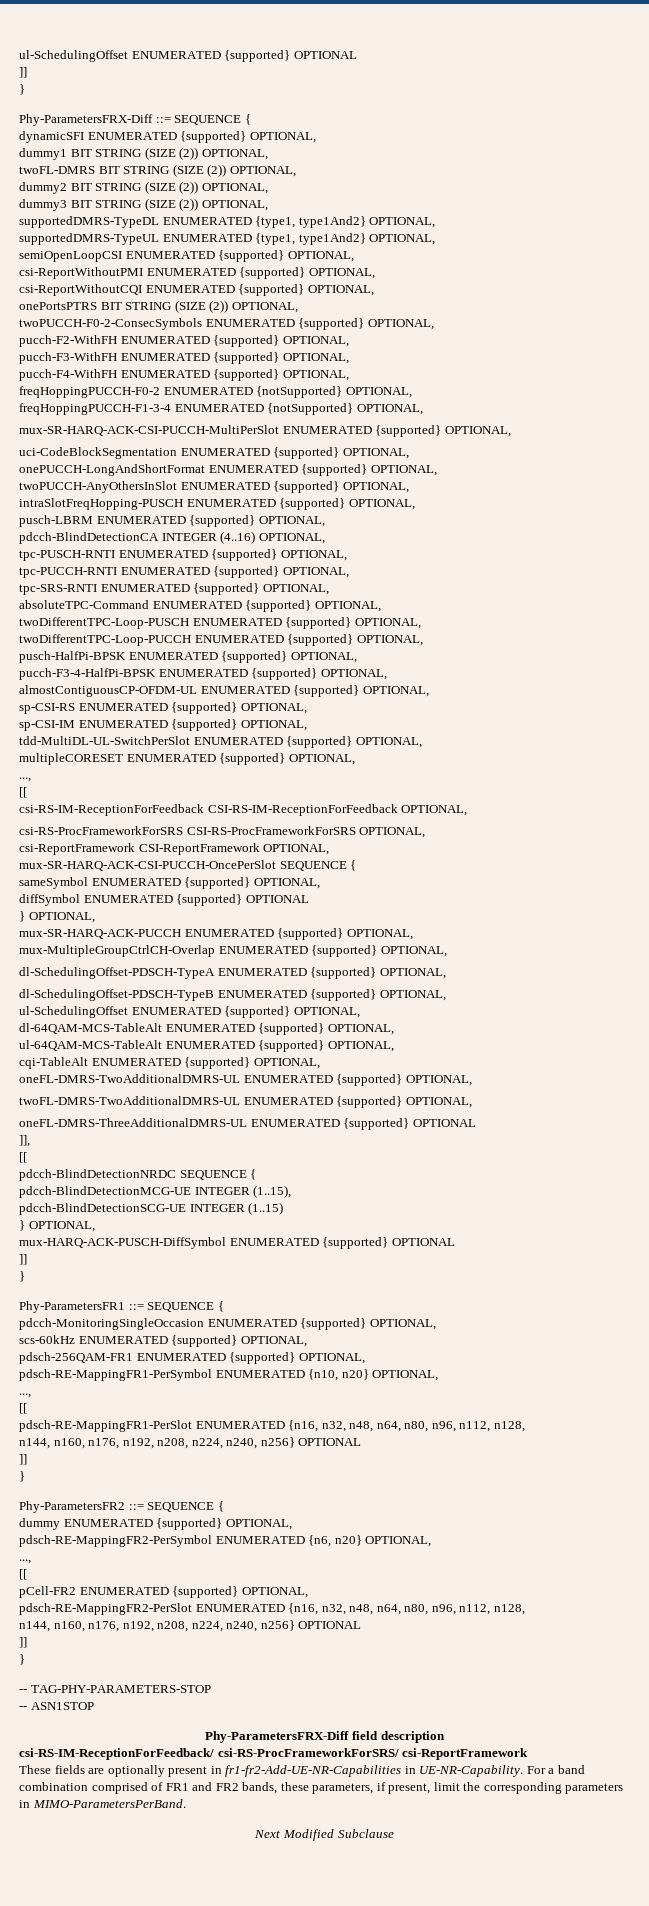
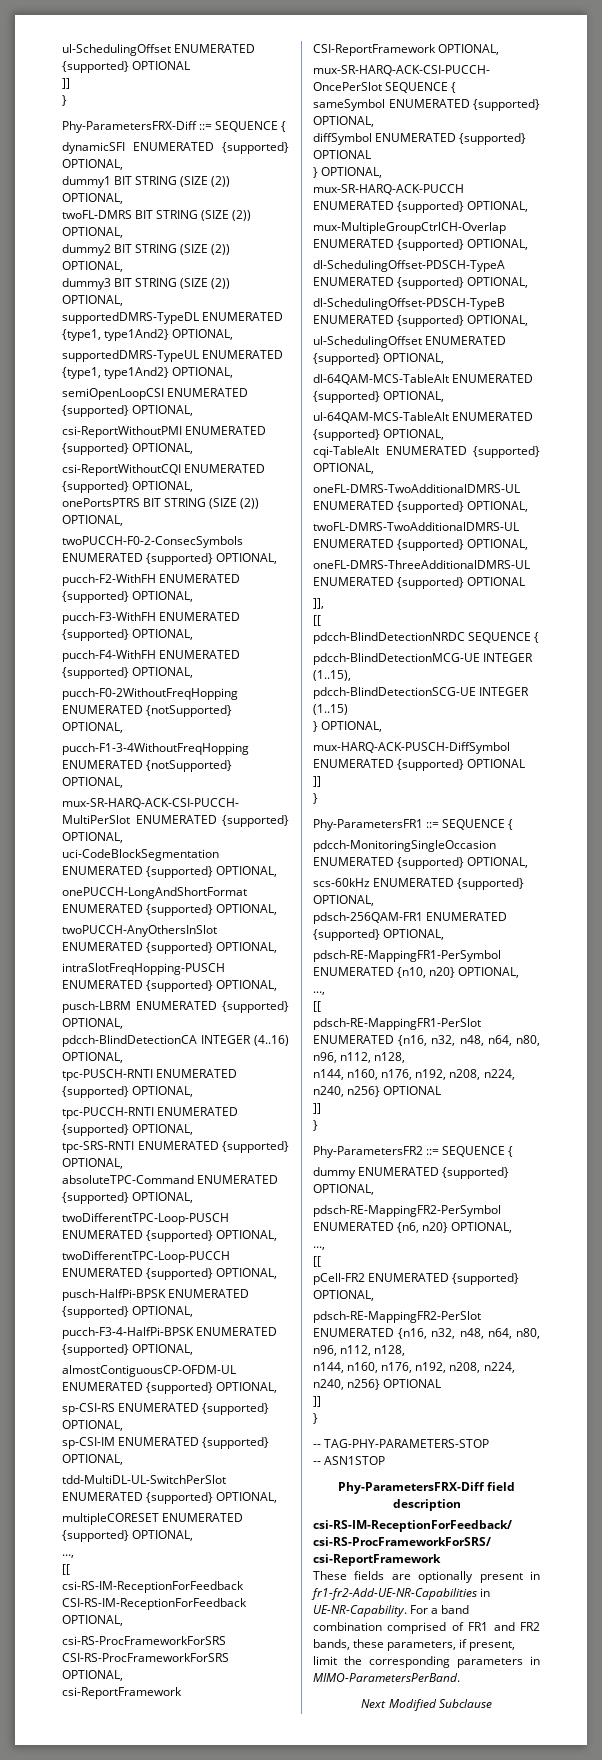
[19,386,412,398] [19,403,171,415] freqHoppingPUCCH-F0-2 ENUMERATED {notSupported} OPTIONAL, // freqHoppingPUCCH-F1-3-4 -> [62,688,238,700] [62,705,233,717] [62,722,123,733] [62,743,249,755] pucch-F0-2WithoutFreqHopping ENUMERATED {notSupported} OPTIONAL, // pucch-F1-3-4WithoutFreqHopping

